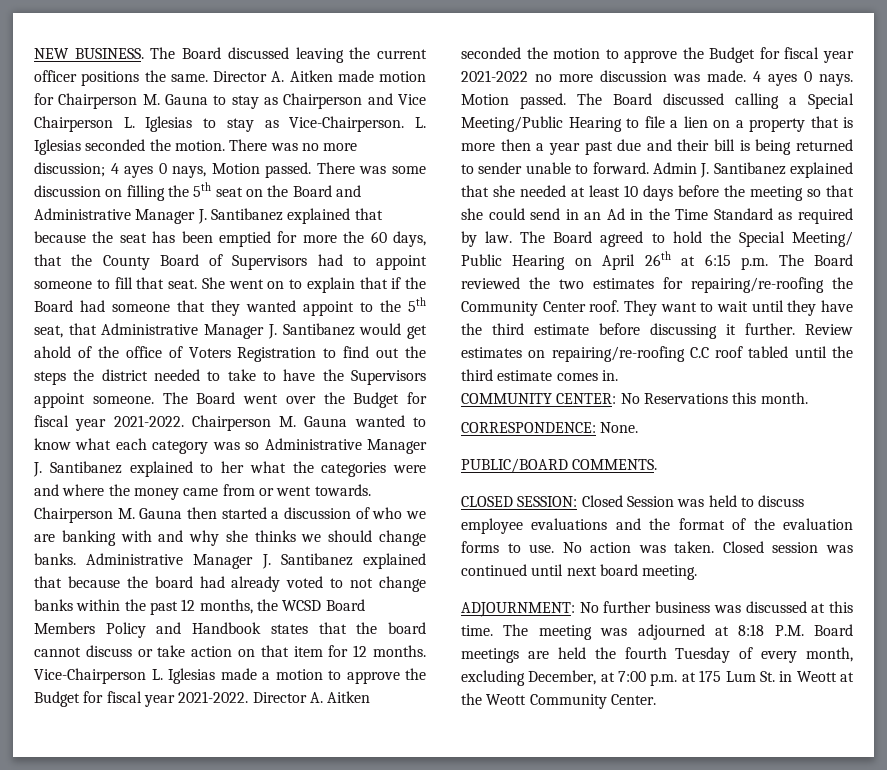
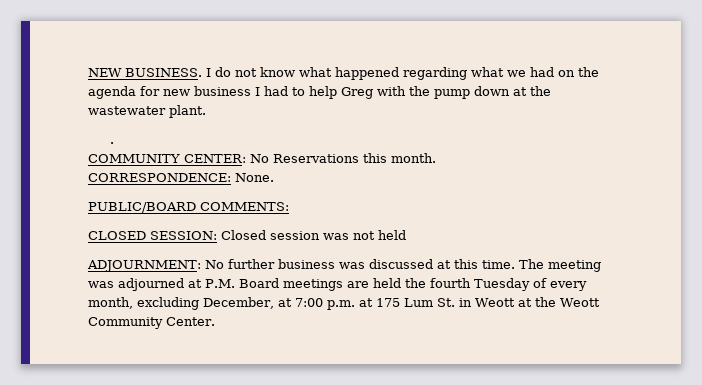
[150,47,428,63] [34,70,426,86] [34,93,426,109] [34,116,427,132] [34,139,358,155] [34,162,426,178] [34,182,361,201] [34,208,383,224] [34,231,426,247] [34,254,427,270] [34,277,426,293] [34,297,426,316] [34,323,428,339] [34,346,426,362] [34,369,426,385] [34,392,427,408] [34,415,426,431] [34,438,427,454] [33,461,426,477] [34,484,371,500] [34,507,427,523] [34,530,426,546] [34,553,427,569] [34,576,427,592] [34,599,365,615] [34,622,427,638] [34,645,427,657] [34,668,426,684] [34,691,371,707] [461,47,854,63] [461,70,853,86] [461,93,854,109] [461,116,853,132] [461,139,853,155] [461,162,853,178] [461,185,854,201] [461,208,854,224] [461,231,853,247] [461,251,854,270] [461,277,853,293] [461,300,853,316] [461,323,853,339] [461,346,853,362] [461,369,618,381] The Board discussed leaving the current officer positions the same. Director A. Aitken made motion for Chairperson M. Gauna to stay as Chairperson and Vice Chairperson L. Iglesias to stay as Vice-Chairperson. L. Iglesias seconded the motion. There was no more discussion; 4 ayes 0 nays, Motion passed. There was some discussion on filling the 5th seat on the Board and Administrative Manager J. Santibanez explained that because the seat has been emptied for more the 60 days, that the County Board of Supervisors had to appoint someone to fill that seat. She went on to explain that if the Board had someone that they wanted appoint to the 5th seat, that Administrative Manager J. Santibanez would get ahold of the office of Voters Registration to find out the steps the district needed to take to have the Supervisors appoint someone. The Board went over the Budget for fiscal year 2021-2022. Chairperson M. Gauna wanted to know what each category was so Administrative Manager J. Santibanez explained to her what the categories were and where the money came from or went towards. Chairperson M. Gauna then started a discussion of who we are banking with and why she thinks we should change banks. Administrative Manager J. Santibanez explained that because the board had already voted to not change banks within the past 12 months, the WCSD Board Members Policy and Handbook states that the board cannot discuss or take action on that item for 12 months. Vice-Chairperson L. Iglesias made a motion to approve the Budget for fiscal year 2021-2022. Director A. Aitken seconded the motion to approve the Budget for fiscal year 2021-2022 no more discussion was made. 4 ayes 0 nays. Motion passed. The Board discussed calling a Special Meeting/Public Hearing to file a lien on a property that is more then a year past due and their bill is being returned to sender unable to forward. Admin J. Santibanez explained that she needed at least 10 days before the meeting so that she could send in an Ad in the Time Standard as required by law. The Board agreed to hold the Special Meeting/ Public Hearing on April 26th at 6:15 p.m. The Board reviewed the two estimates for repairing/re-roofing the Community Center roof. They want to wait until they have the third estimate before discussing it further. Review estimates on repairing/re-roofing C.C roof tabled until the third estimate comes in. -> [206,67,599,80] [88,86,551,99] [88,105,206,118] [109,142,114,144] I do not know what happened regarding what we had on the agenda for new business I had to help Greg with the pump down at the wastewater plant. // .
[572,459,658,470] COMMENTS. -> [200,202,289,211] COMMENTS:
[626,495,805,507] [461,518,853,534] [461,541,853,553] [461,564,698,580] Session was held to discuss employee evaluations and the format of the evaluation forms to use. No action was taken. Closed session was continued until next board meeting. -> [270,230,406,240] session was not held
[738,624,765,636] 8:18 -> (202, 283) none

